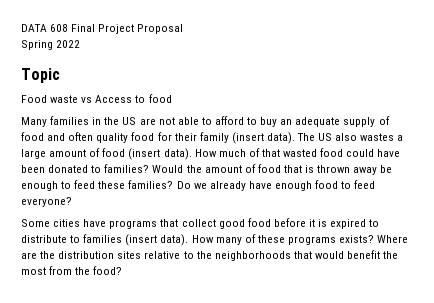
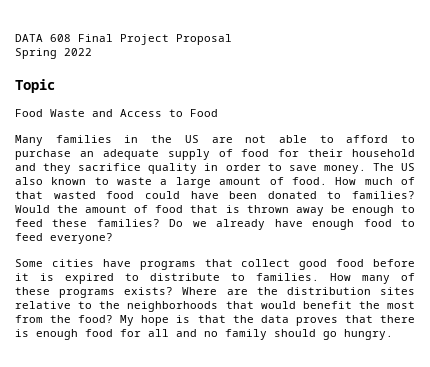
[50,95,93,103] waste vs -> [50,109,113,117] Waste and
[148,94,172,103] food -> [190,109,218,117] Food
[260,117,278,127] buy -> [15,149,71,160] purchase
[47,132,395,144] and often quality food for their family (insert data). The US also wastes -> [278,149,415,157] [15,163,416,174] [15,177,153,185] for their household and they sacrifice quality in order to save money. The US also known to waste
[102,148,192,160] food (insert data). -> [291,177,327,185] food.
[83,234,189,246] families (insert data). -> [256,273,319,281] families.
(123, 270) none -> [120,315,415,326] [15,329,393,340] My hope is that the data proves that there is enough food for all and no family should go hungry.

